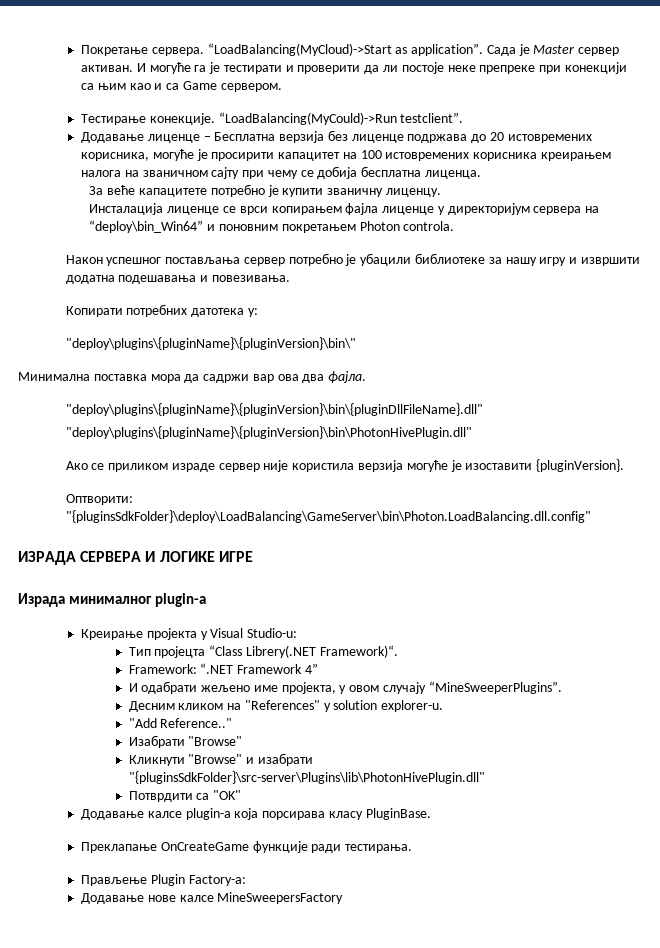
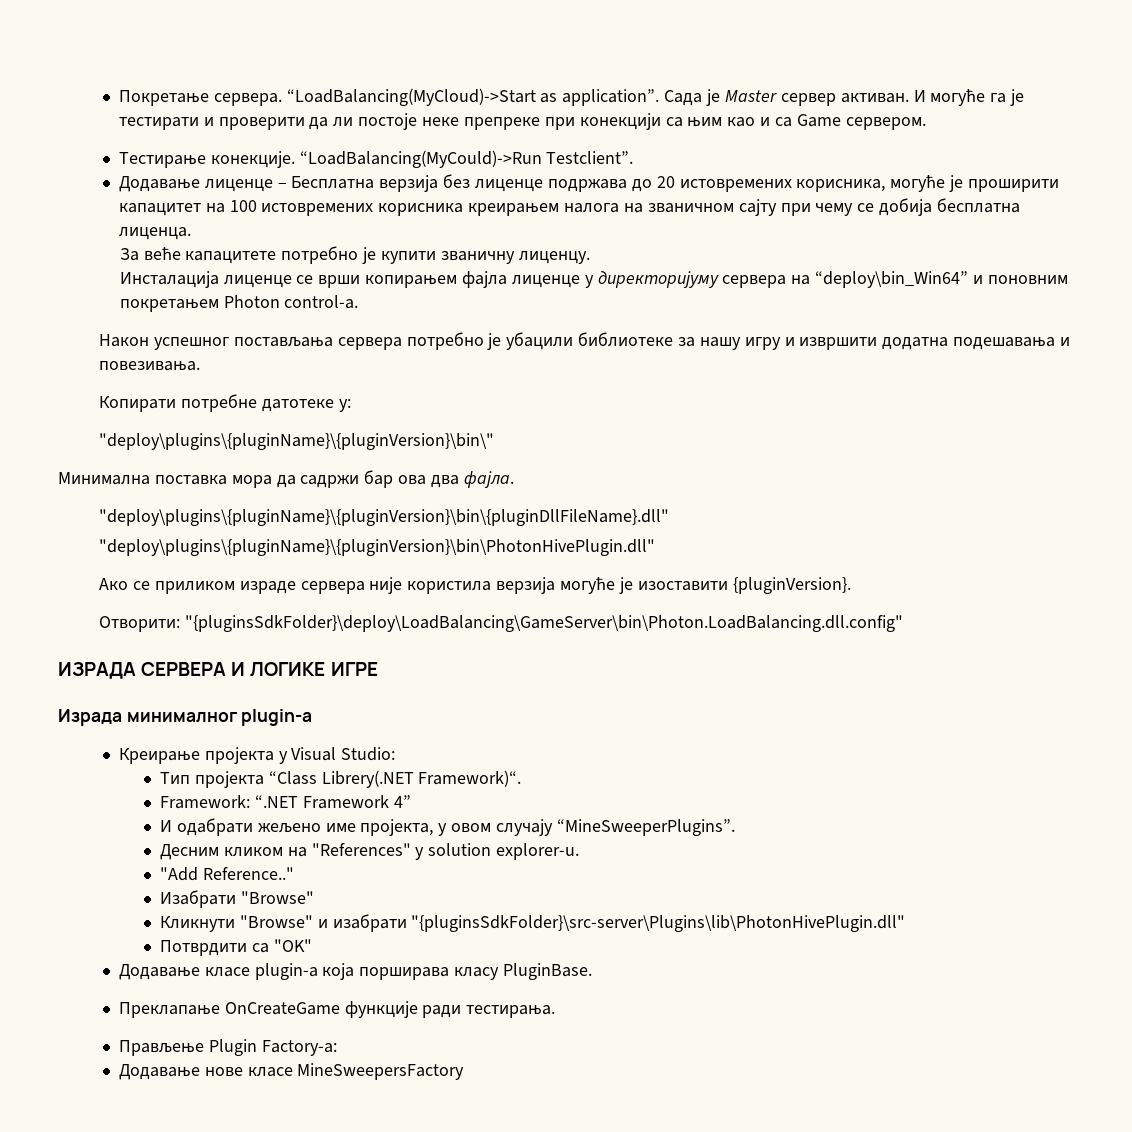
[400,112,464,123] testclient”. -> [546,151,634,164] Тestclient”.
[211,152,275,161] просирити -> [967,179,1059,192] проширити
[239,206,268,215] врси -> [318,275,361,288] врши
[447,203,530,215] директоријум -> [597,271,719,288] директоријуму
[403,221,455,231] controla. -> [284,295,359,309] control-a.
[243,257,285,266] сервер -> [337,337,402,350] сервера
[126,304,245,317] потребних датотека -> [180,394,334,412] потребне датотеке
[252,374,274,383] вар -> [364,470,394,488] бар
[218,463,260,472] сервер -> [300,581,365,594] сервера
[65,494,133,505] Оптворити: -> [99,616,181,632] Отворити:
[247,628,298,638] Studio-u: -> [341,747,396,761] Studio:
[154,646,206,658] пројецта -> [194,771,264,788] пројекта
[147,811,182,818] калсе -> [204,967,250,977] класе
[262,811,326,820] порсирава -> [359,967,450,980] порширава
[179,895,214,902] калсе -> [247,1067,293,1077] класе

